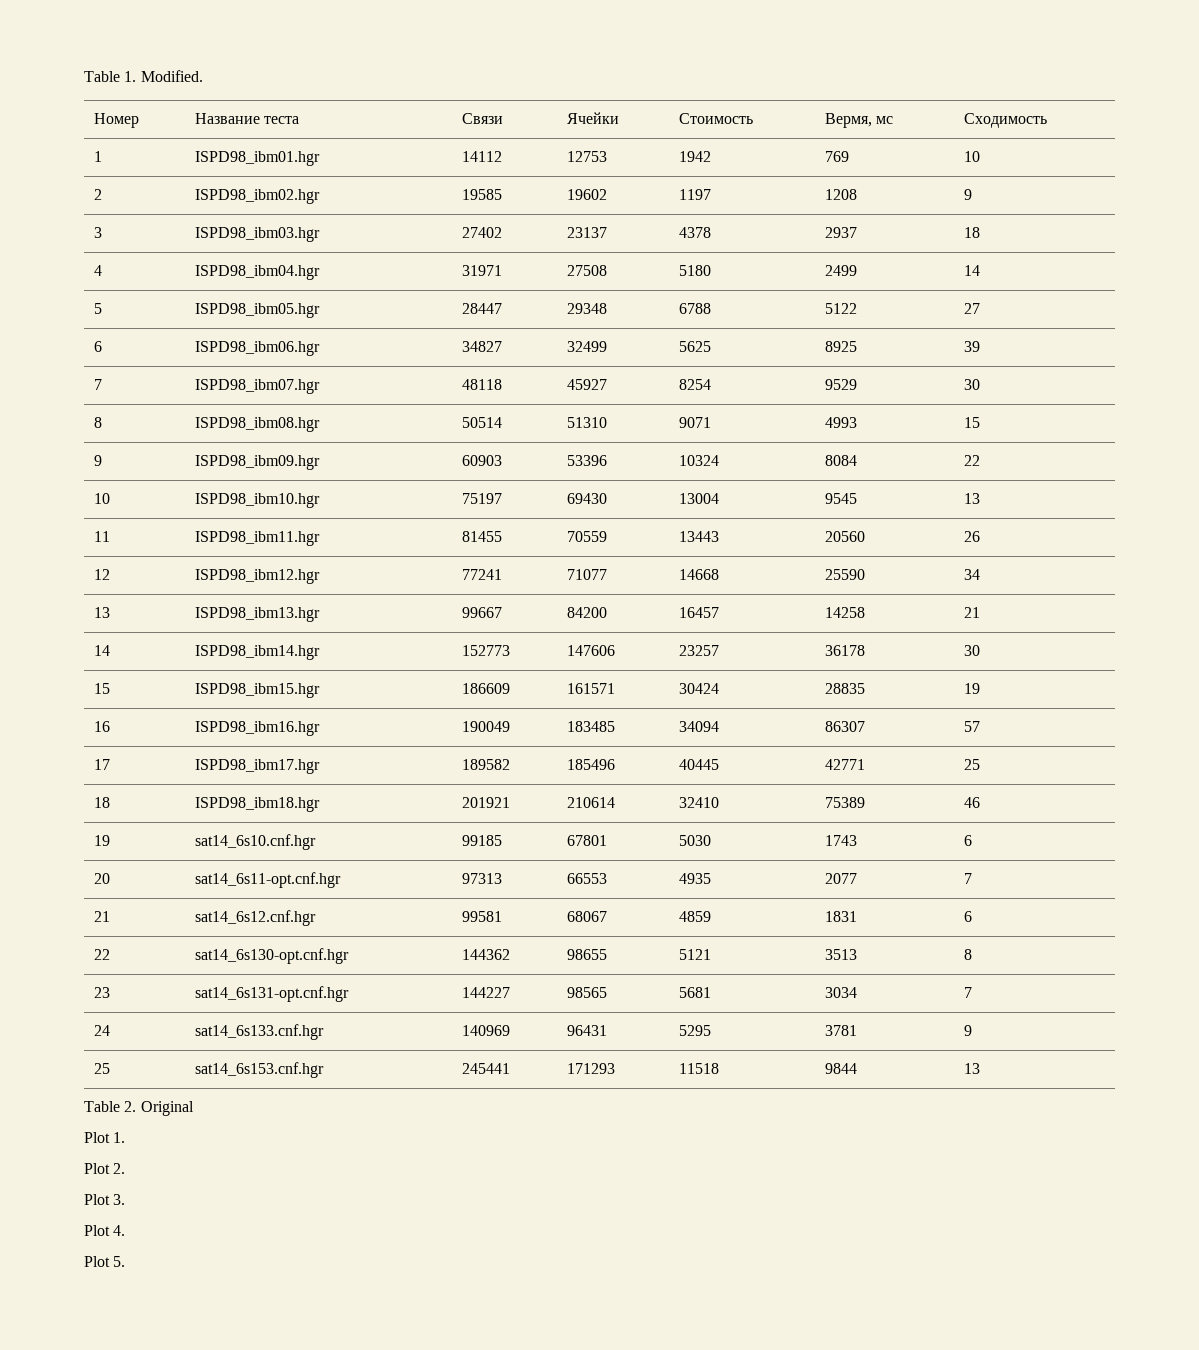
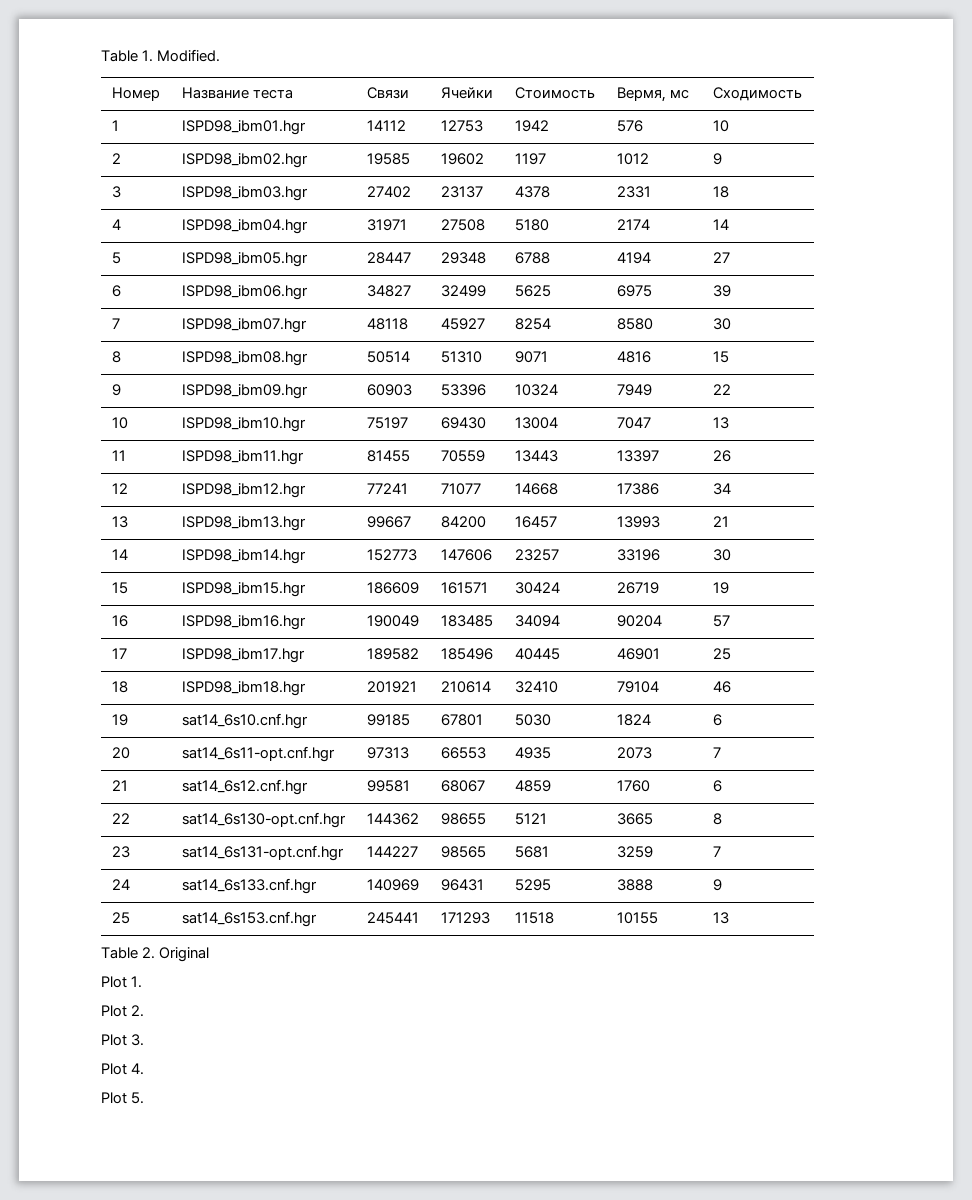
[824,151,849,162] 769 -> [616,120,643,132] 576
[824,189,857,200] 1208 -> [616,153,649,165] 1012
[824,227,857,238] 2937 -> [616,186,651,198] 2331
[824,265,857,276] 2499 -> [616,219,650,230] 2174
[824,303,857,314] 5122 -> [616,252,651,264] 4194
[824,341,857,352] 8925 -> [616,285,652,297] 6975
[824,379,857,390] 9529 -> [616,318,653,330] 8580
[824,417,857,428] 4993 -> [616,351,651,363] 4816
[824,455,857,466] 8084 -> [616,384,652,396] 7949
[824,493,857,504] 9545 -> [616,417,651,429] 7047
[824,531,865,542] 20560 -> [616,450,659,462] 13397
[824,569,865,580] 25590 -> [616,483,659,495] 17386
[824,607,865,618] 14258 -> [616,516,660,528] 13993
[824,645,865,656] 36178 -> [616,549,660,561] 33196
[824,683,865,694] 28835 -> [616,582,659,594] 26719
[824,721,865,732] 86307 -> [616,615,662,627] 90204
[824,759,865,770] 42771 -> [616,648,660,660] 46901
[824,797,865,808] 75389 -> [616,681,659,693] 79104
[824,835,857,846] 1743 -> [616,714,651,726] 1824
[824,873,857,884] 2077 -> [616,747,652,759] 2073
[824,911,857,922] 1831 -> [616,780,650,792] 1760
[824,949,857,960] 3513 -> [616,813,653,825] 3665
[824,987,857,998] 3034 -> [616,846,653,858] 3259
[824,1025,857,1036] 3781 -> [616,879,653,891] 3888
[824,1063,857,1074] 9844 -> [616,912,658,924] 10155

